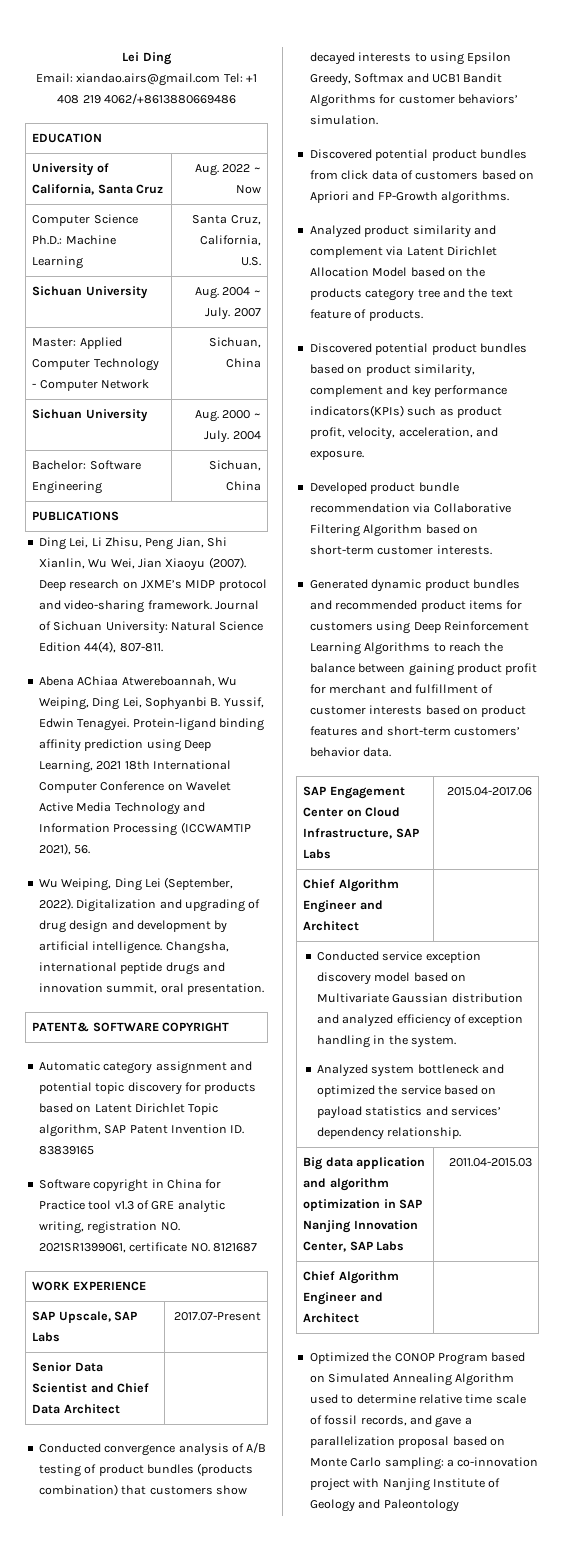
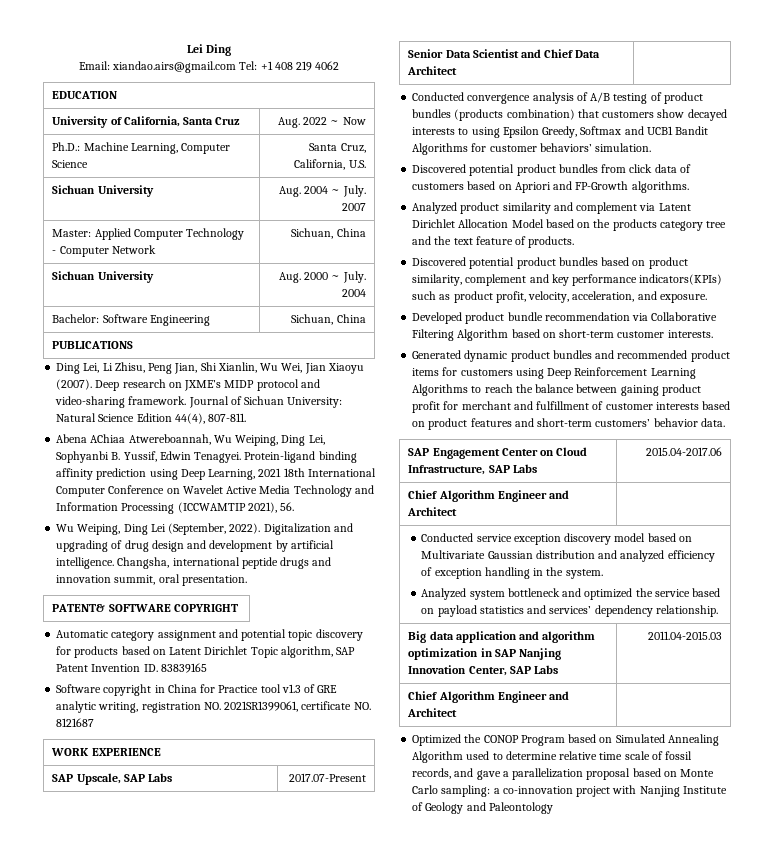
[103,93,236,104] 4062/+8613880669486 -> [315,61,340,70] 4062
(261, 189) none -> [52,142,178,154] Ph.D.: Machine Learning,
[32,235,116,245] [32,256,84,269] Ph.D.: Machine Learning -> (89, 164) none

